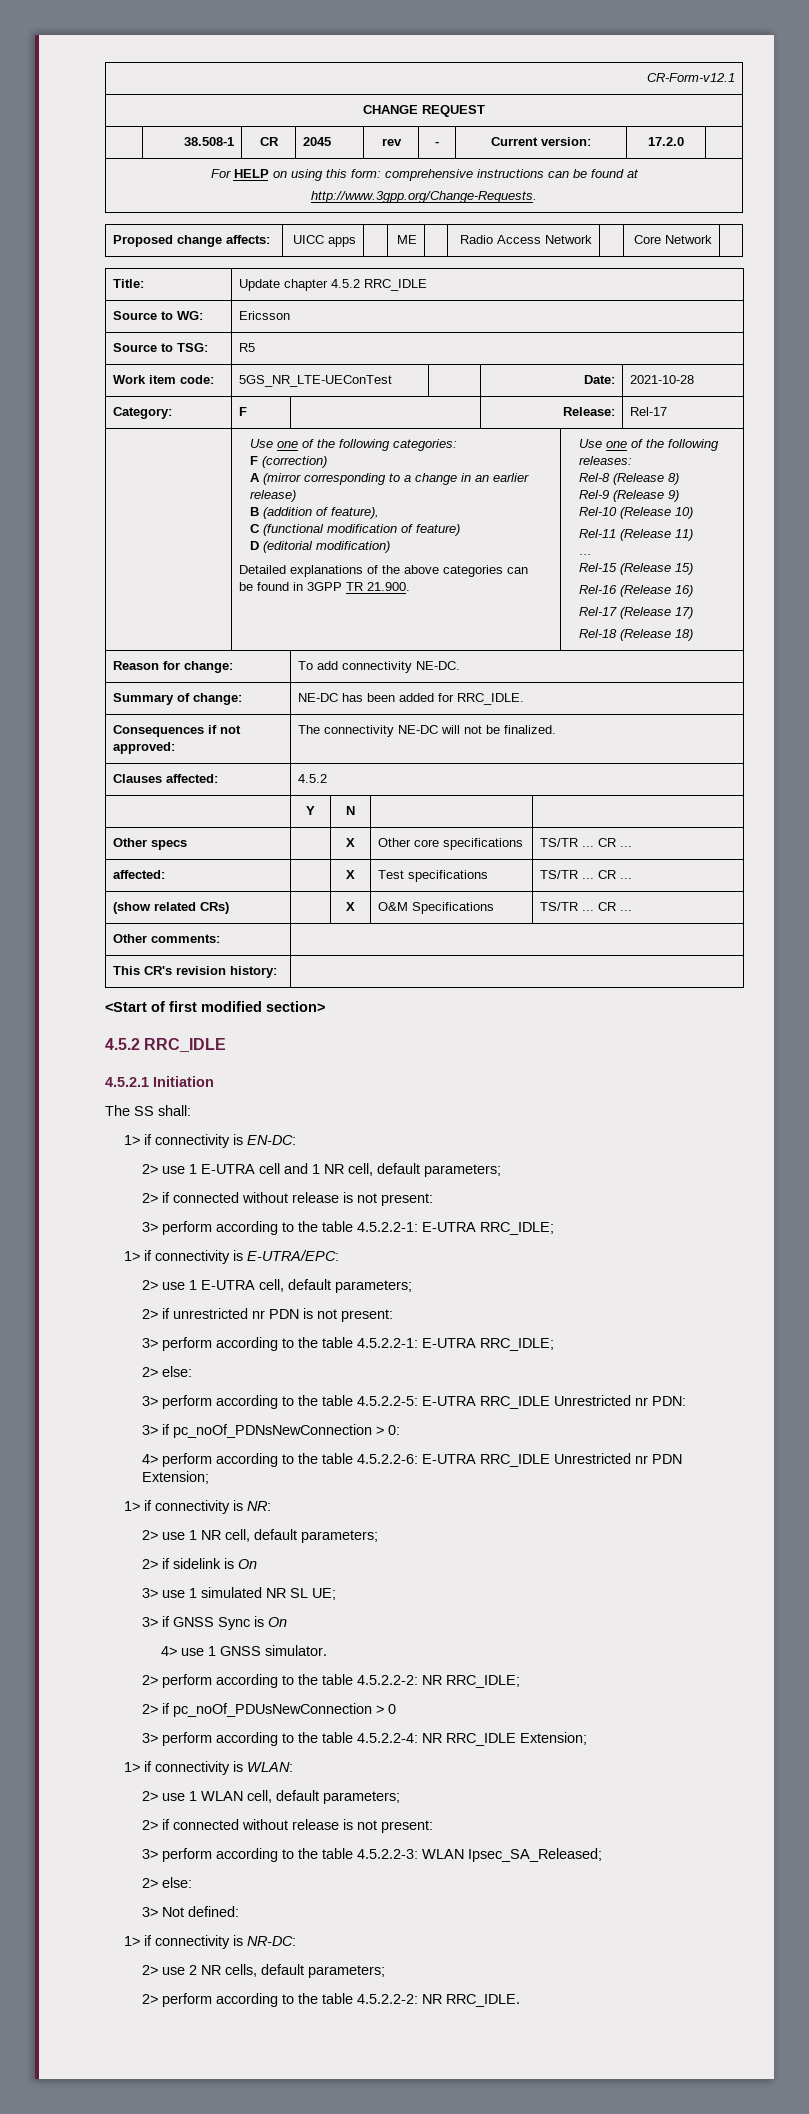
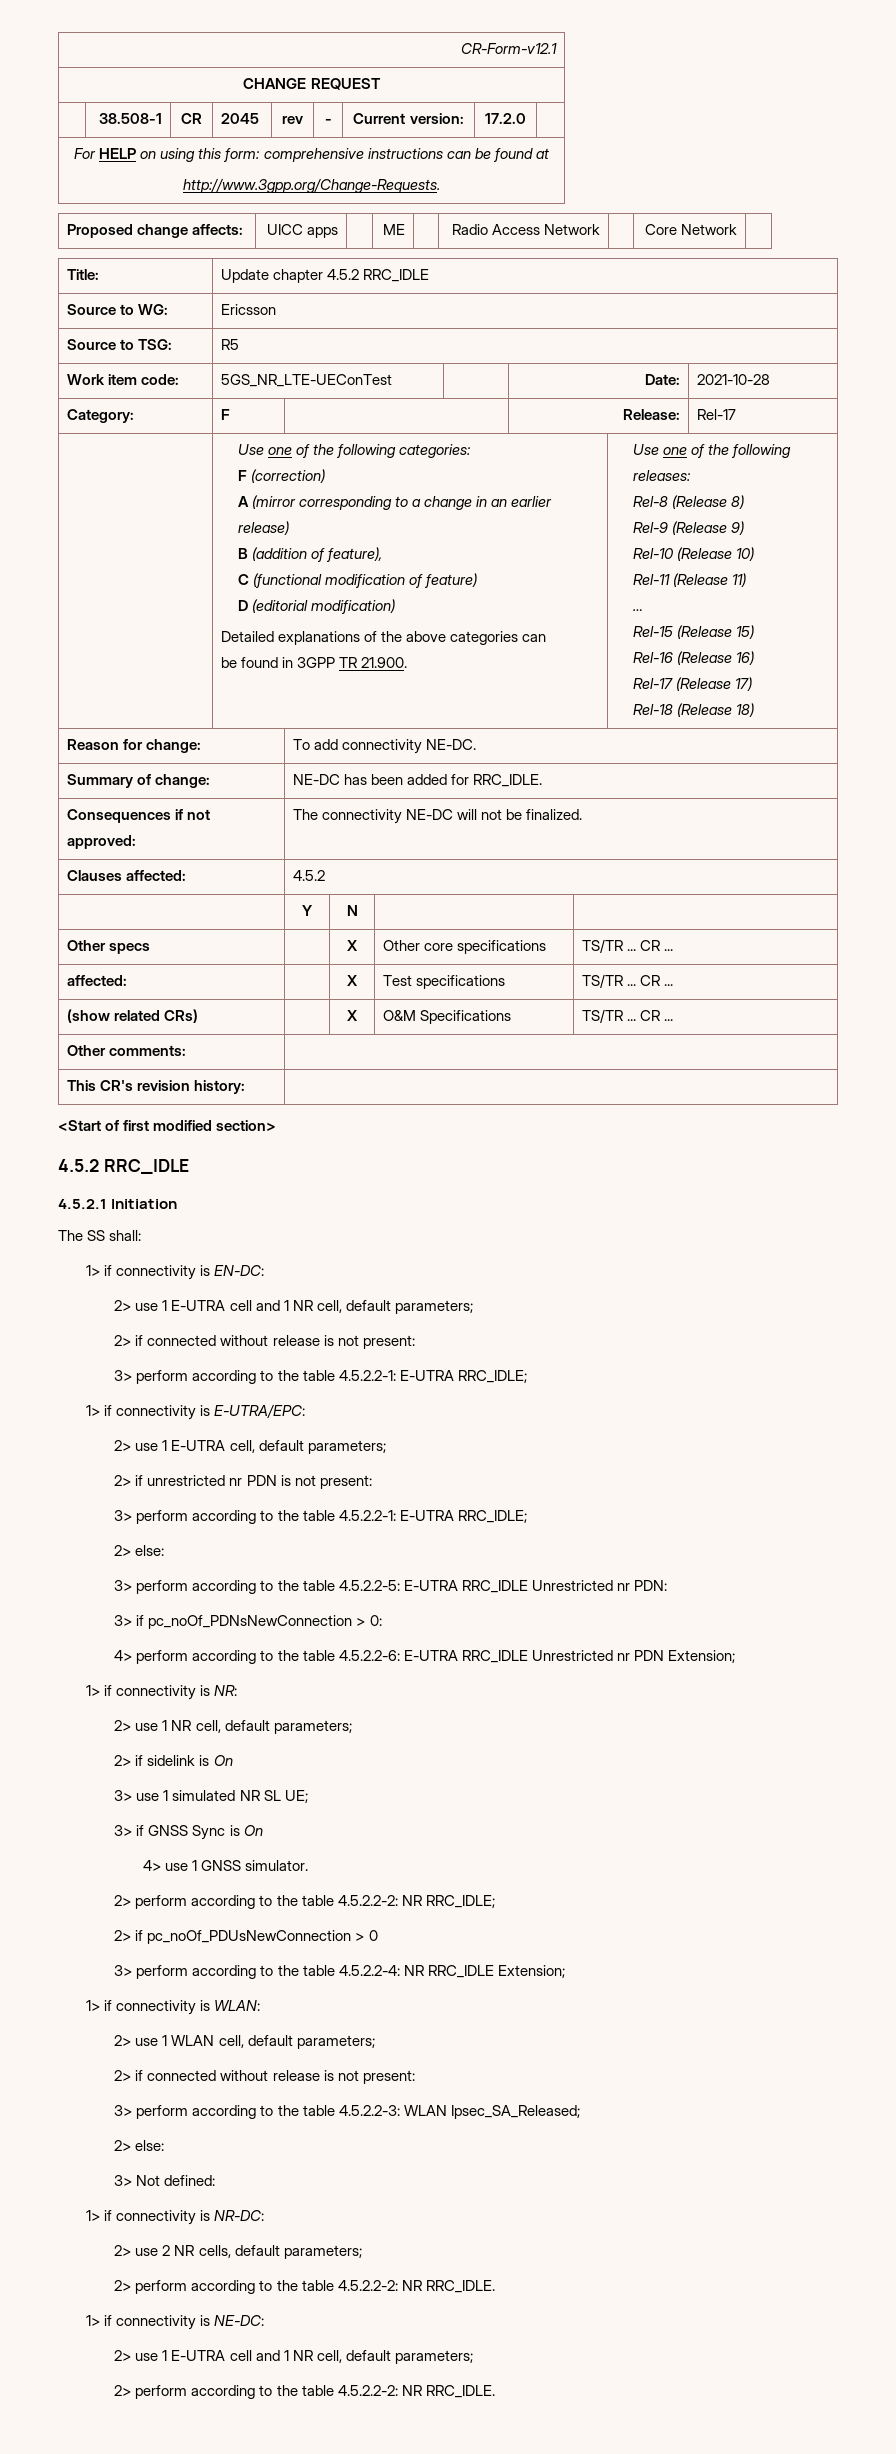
(521, 2000) none -> [86,2315,265,2330] [114,2350,473,2364] [114,2385,495,2399] // 1> if connectivity is NE-DC: // 2> use 1 E-UTRA cell and 1 NR cell, default parameters; // 2> perform according to the table 4.5.2.2-2: NR RRC_IDLE.

